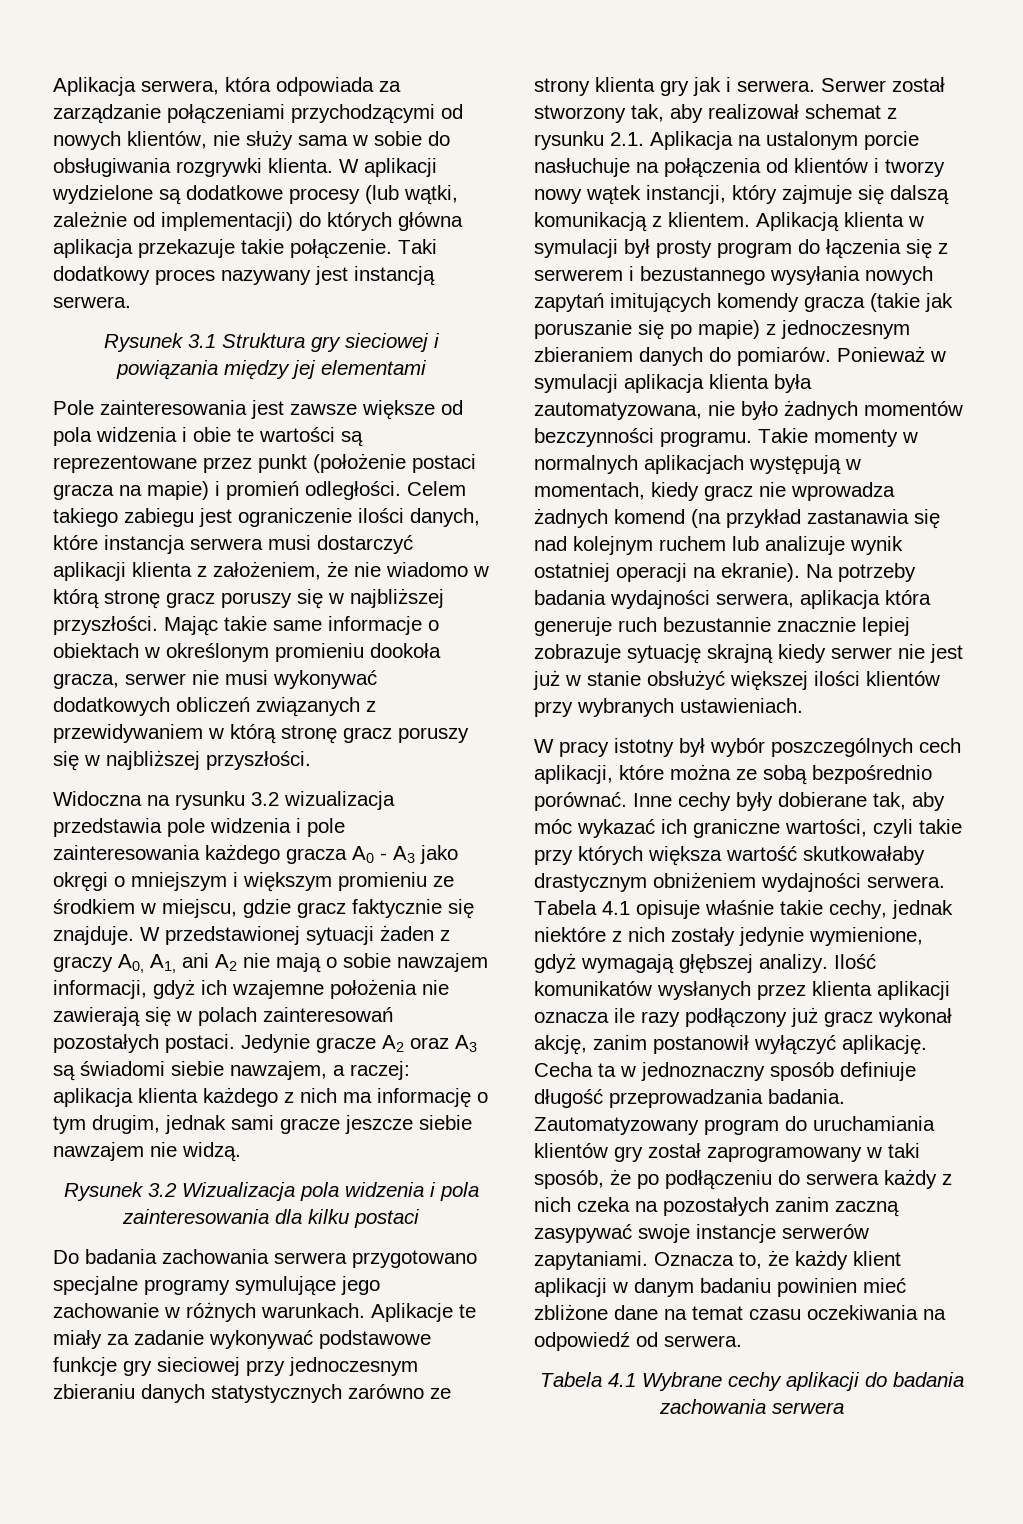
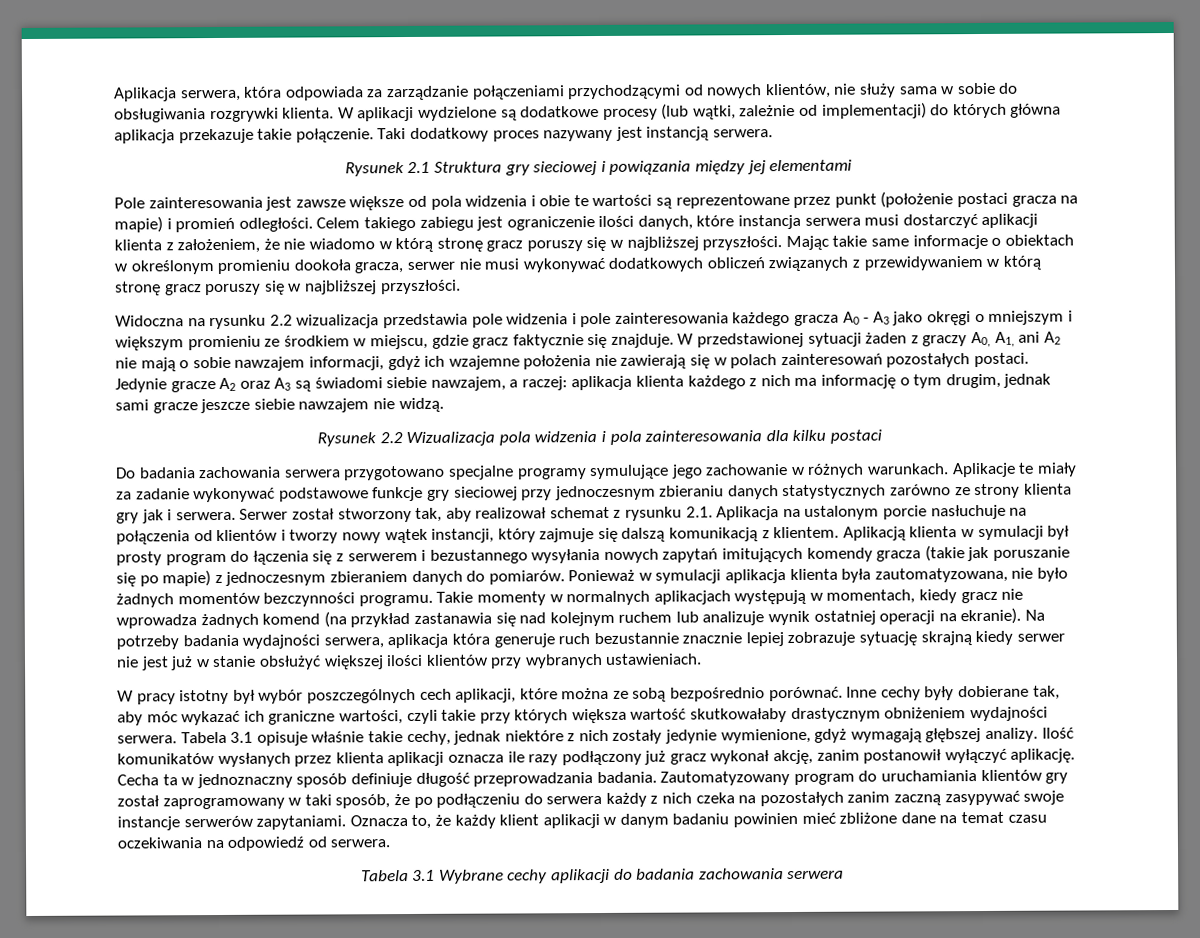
[187,334,216,348] 3.1 -> [407,161,431,174] 2.1
[251,792,279,806] 3.2 -> [269,314,293,326] 2.2
[147,1183,177,1197] 3.2 -> [379,432,403,444] 2.2
[602,901,630,915] 4.1 -> [230,731,254,743] 3.1
[608,1373,636,1387] 4.1 -> [412,869,436,881] 3.1

